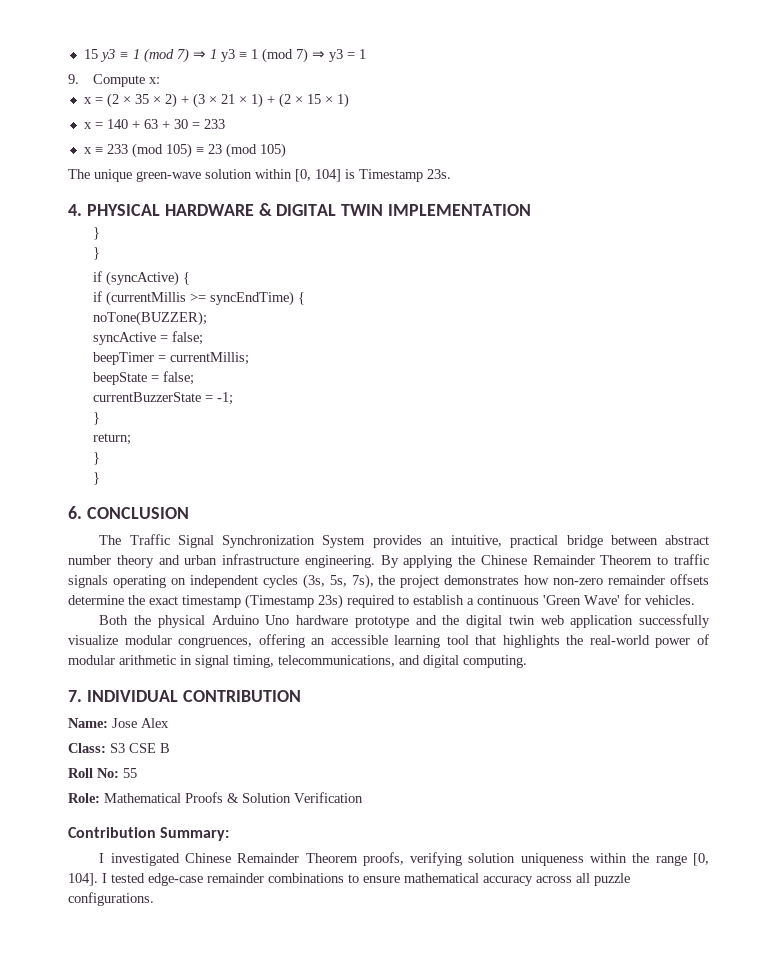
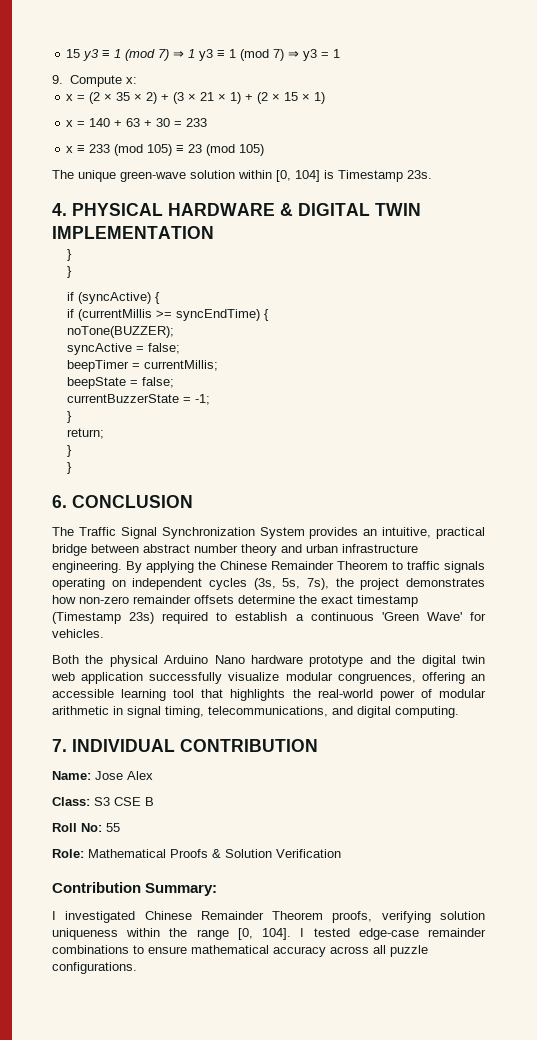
[265,615,290,625] Uno -> [214,655,245,664] Nano

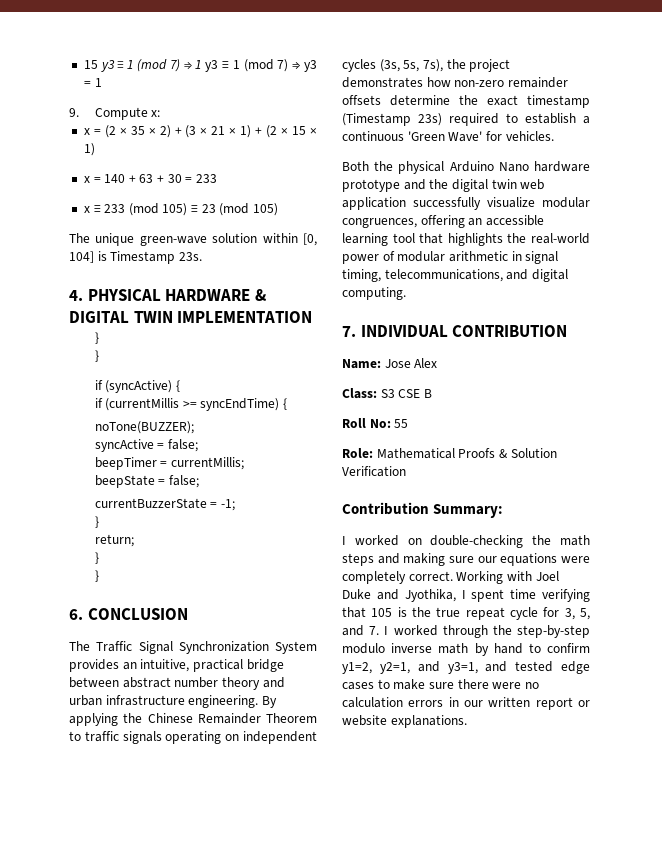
[65,911,485,923] [52,928,487,940] [52,945,428,957] [52,962,137,974] investigated Chinese Remainder Theorem proofs, verifying solution uniqueness within the range [0, 104]. I tested edge-case remainder combinations to ensure mathematical accuracy across all puzzle configurations. -> [354,535,590,548] [342,553,590,566] [342,571,559,584] [342,589,590,602] [342,607,590,620] [342,625,590,638] [342,643,590,656] [342,661,590,674] [342,679,539,690] [342,697,590,710] [342,715,467,728] worked on double-checking the math steps and making sure our equations were completely correct. Working with Joel Duke and Jyothika, I spent time verifying that 105 is the true repeat cycle for 3, 5, and 7. I worked through the step-by-step modulo inverse math by hand to confirm y1=2, y2=1, and y3=1, and tested edge cases to make sure there were no calculation errors in our written report or website explanations.

